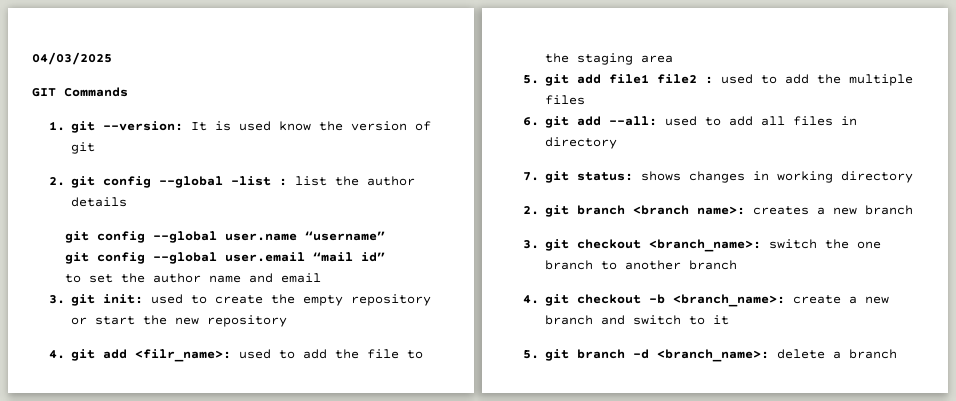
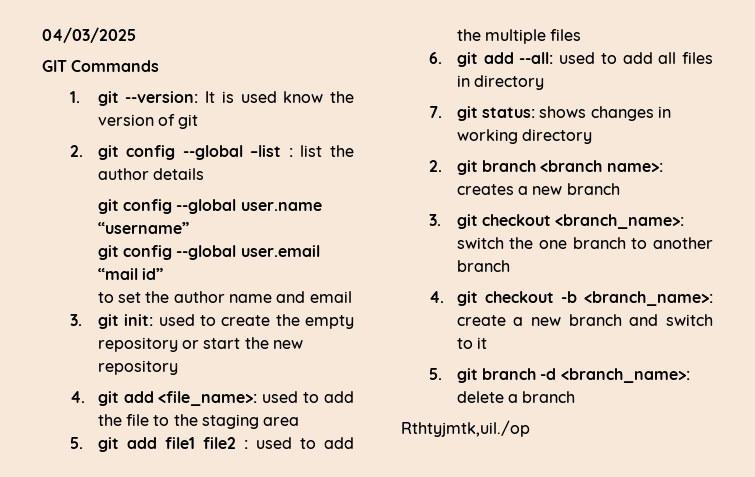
[135,349,232,362] <filr_name>: -> [158,391,258,406] <file_name>:
(898, 354) none -> [401,420,530,437] // Rthtyjmtk,uil./op

